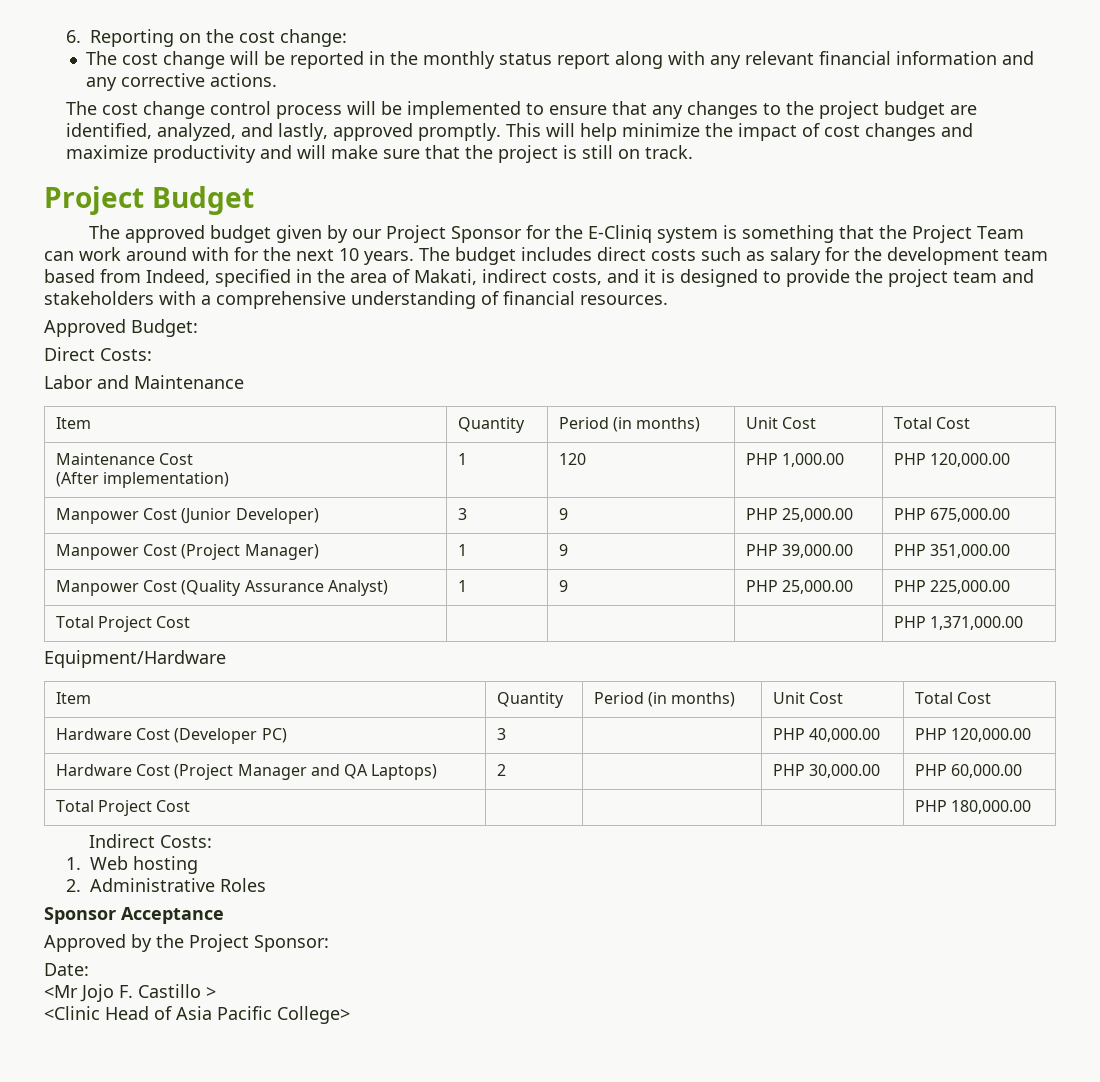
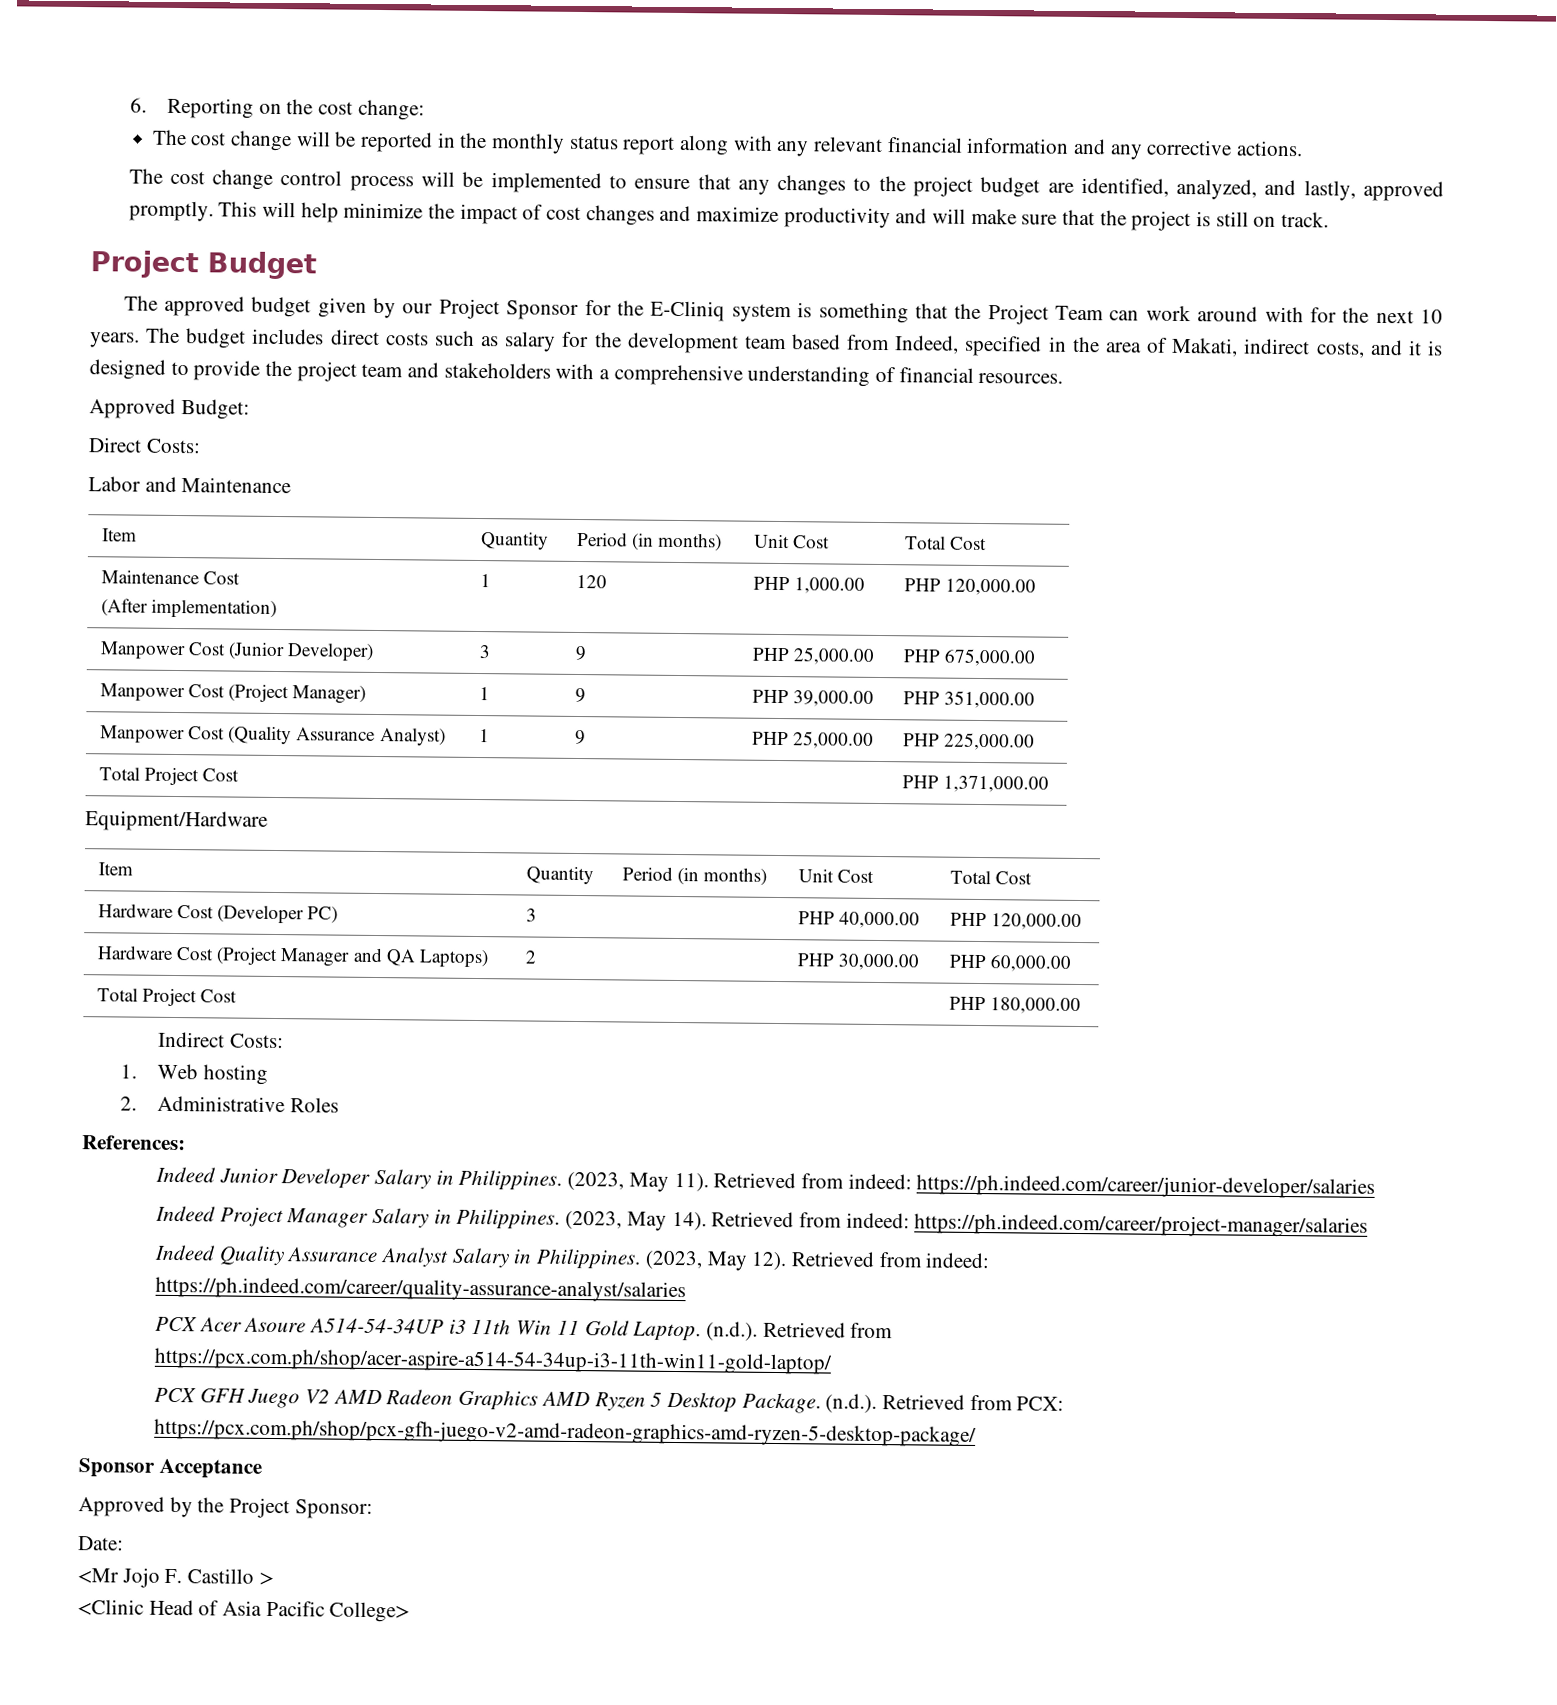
(267, 885) none -> [82,1135,186,1151] [155,1166,1376,1199] [155,1205,1369,1238] [154,1244,991,1271] [155,1276,687,1303] [155,1316,894,1342] [154,1347,834,1375] [154,1387,1065,1414] [154,1418,978,1448] // References: // Indeed Junior Developer Salary in Philippines. (2023, May 11). Retrieved from indeed: https://ph.indeed.com/career/junior-developer/salaries // Indeed Project Manager Salary in Philippines. (2023, May 14). Retrieved from indeed: https://ph.indeed.com/career/project-manager/salaries // Indeed Quality Assurance Analyst Salary in Philippines. (2023, May 12). Retrieved from indeed: https://ph.indeed.com/career/quality-assurance-analyst/salaries // PCX Acer Asoure A514-54-34UP i3 11th Win 11 Gold Laptop. (n.d.). Retrieved from https://pcx.com.ph/shop/acer-aspire-a514-54-34up-i3-11th-win11-gold-laptop/ // PCX GFH Juego V2 AMD Radeon Graphics AMD Ryzen 5 Desktop Package. (n.d.). Retrieved from PCX: https://pcx.com.ph/shop/pcx-gfh-juego-v2-amd-radeon-graphics-amd-ryzen-5-desktop-package/

